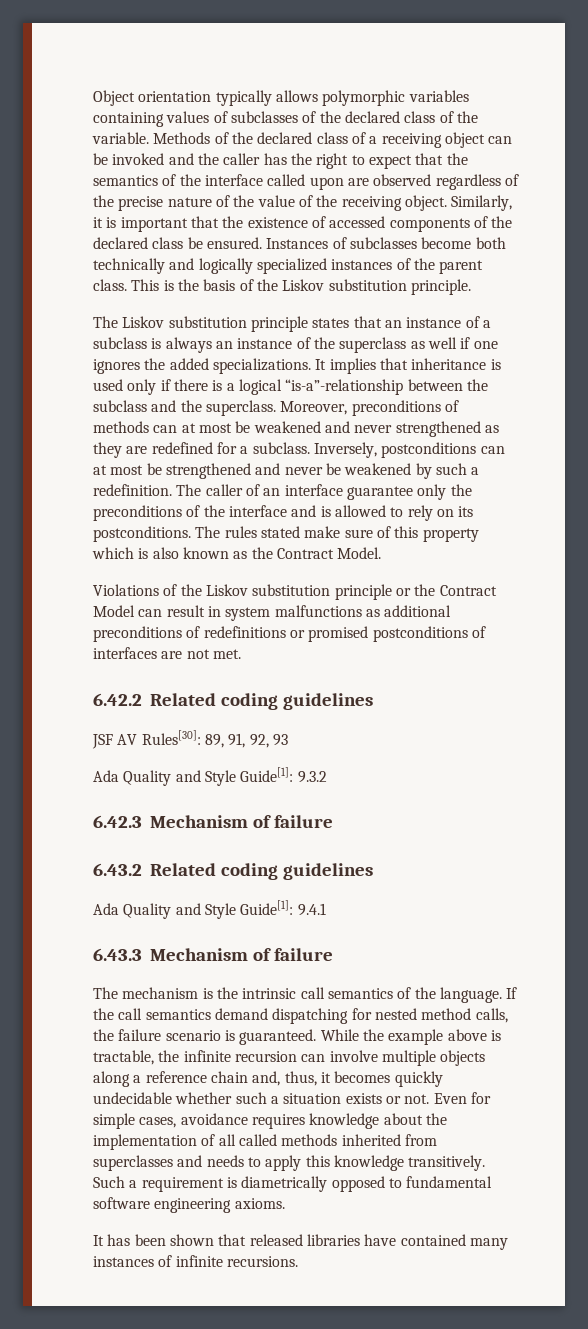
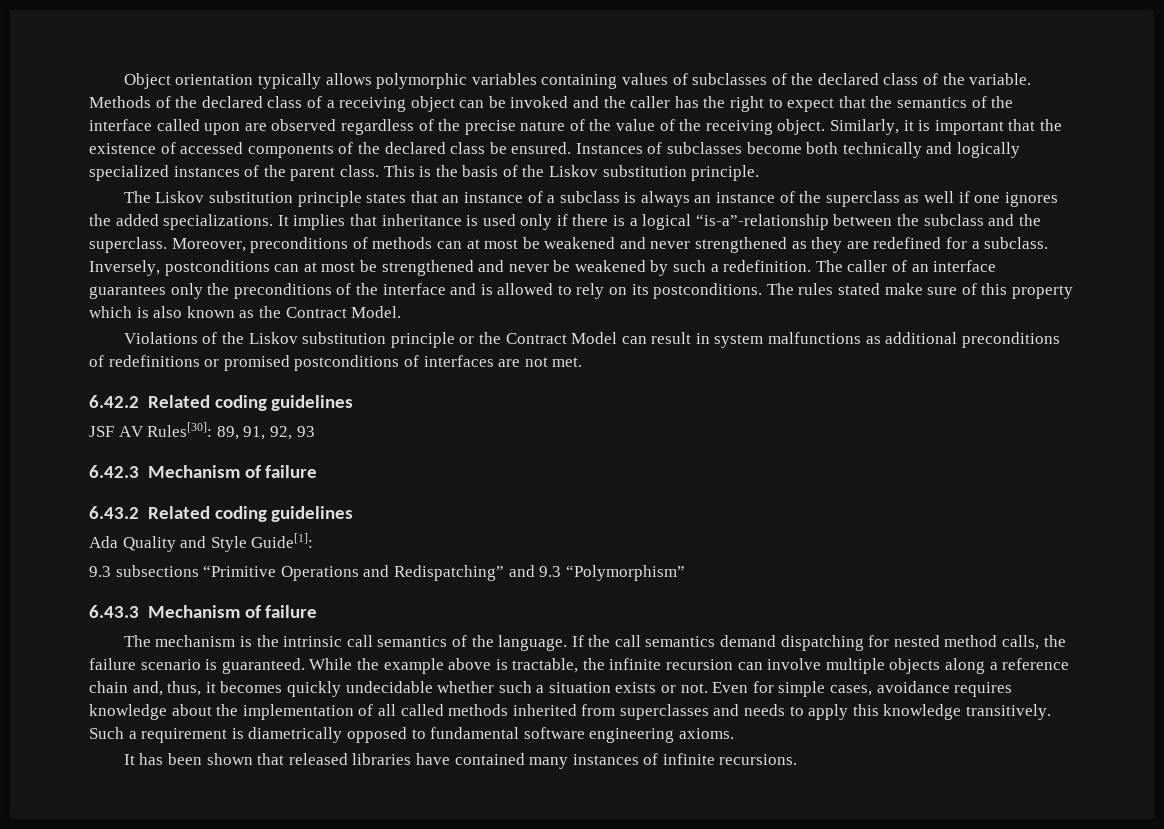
[346,486,413,500] guarantee -> [89,285,166,299] guarantees
[93,767,327,786] // Ada Quality and Style Guide[1]: 9.3.2 -> (315, 431) none
[297,903,326,916] 9.4.1 -> [89,565,685,581] // 9.3 subsections “Primitive Operations and Redispatching” and 9.3 “Polymorphism”

